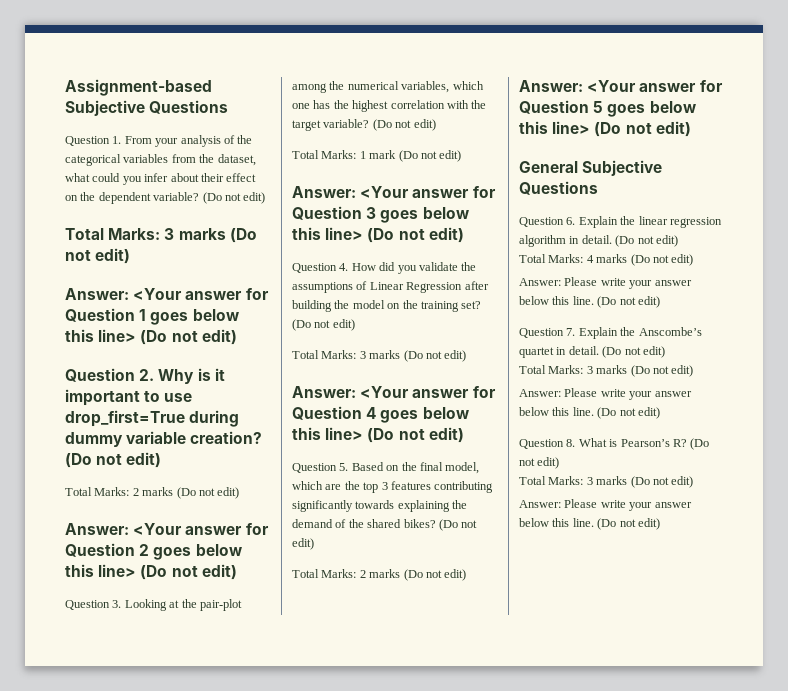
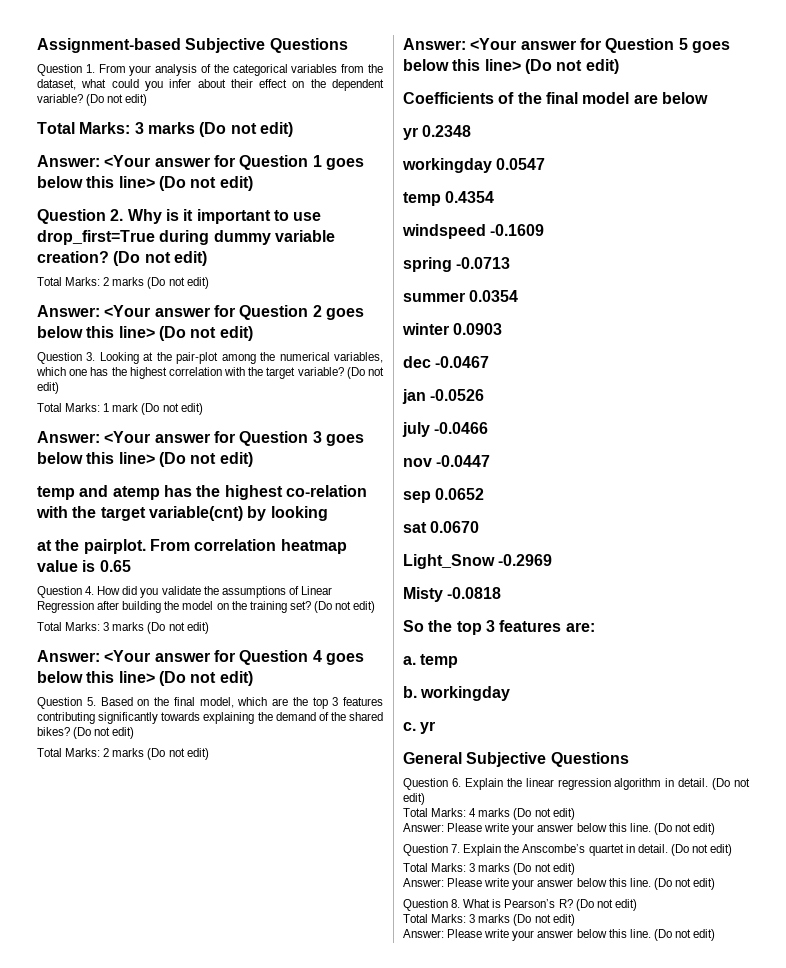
(464, 235) none -> [37,485,367,500] [36,506,328,521] [37,539,347,554] [37,560,131,572] // temp and atemp has the highest co-relation with the target variable(cnt) by looking // at the pairplot. From correlation heatmap value is 0.65
(691, 129) none -> [403,92,708,104] [403,125,472,140] [402,158,546,173] [403,191,495,206] [402,224,545,239] [403,257,511,272] [403,290,519,302] [402,323,503,335] [403,356,490,368] [402,389,485,404] [402,422,489,437] [403,455,491,467] [403,488,485,503] [403,521,480,533] [403,554,553,569] [403,587,502,602] [403,620,595,635] [403,654,459,668] [403,686,511,701] [403,721,436,734] // Coefficients of the final model are below // yr 0.2348 // workingday 0.0547 // temp 0.4354 // windspeed -0.1609 // spring -0.0713 // summer 0.0354 // winter 0.0903 // dec -0.0467 // jan -0.0526 // july -0.0466 // nov -0.0447 // sep 0.0652 // sat 0.0670 // Light_Snow -0.2969 // Misty -0.0818 // So the top 3 features are: // a. temp // b. workingday // c. yr

